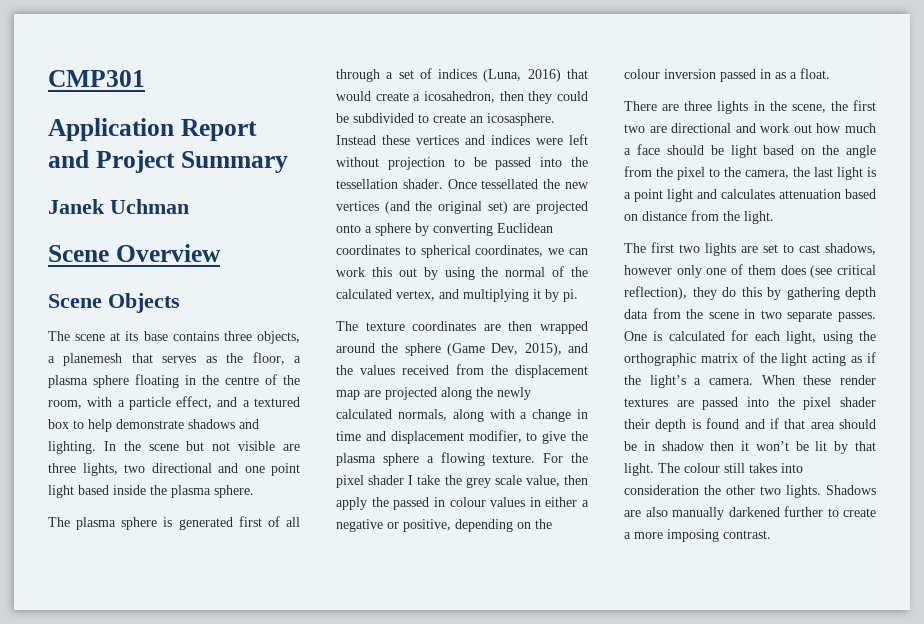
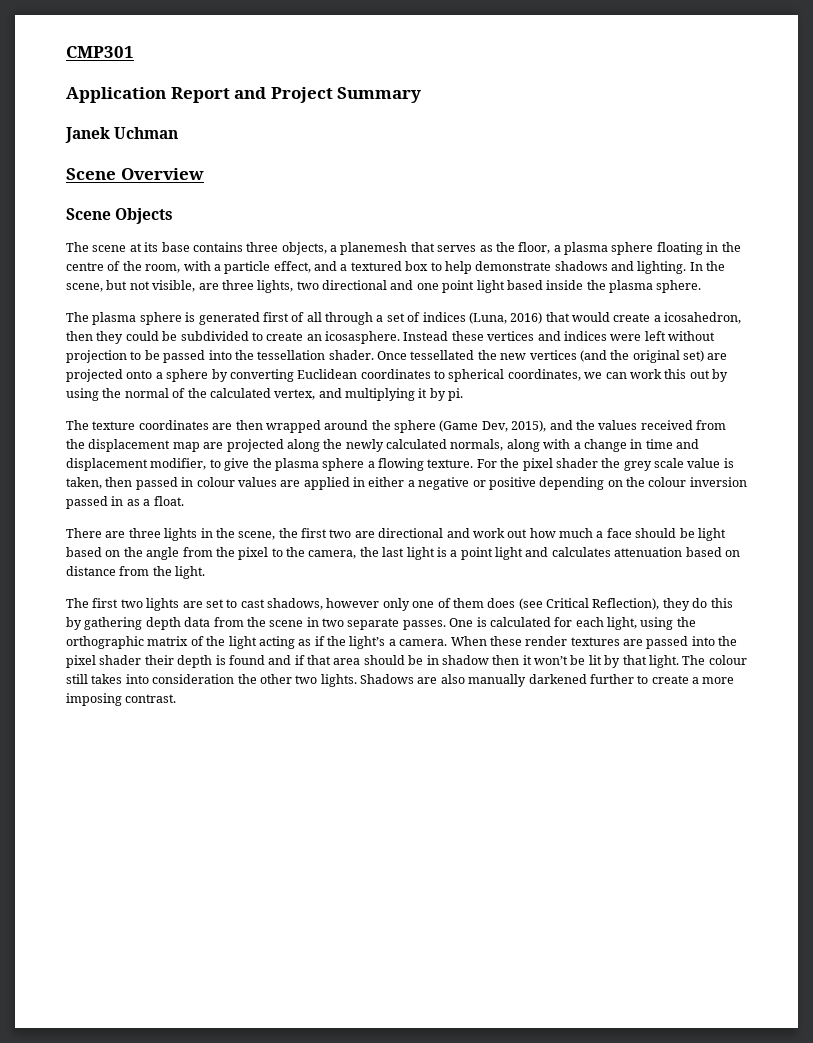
[148,444,179,451] scene -> [66,283,103,292] scene,
[238,441,276,451] visible -> [152,280,196,292] visible,
[408,475,441,485] I take -> (598, 463) none
[525,475,588,487] [336,497,389,510] value, then apply the -> [687,458,734,468] [66,477,133,489] value is taken, then
(526, 502) none -> [280,477,350,490] are applied
[403,519,451,532] positive, -> [488,477,536,490] positive
[837,265,876,275] [624,286,687,300] critical reflection), -> [546,598,660,610] Critical Reflection),

